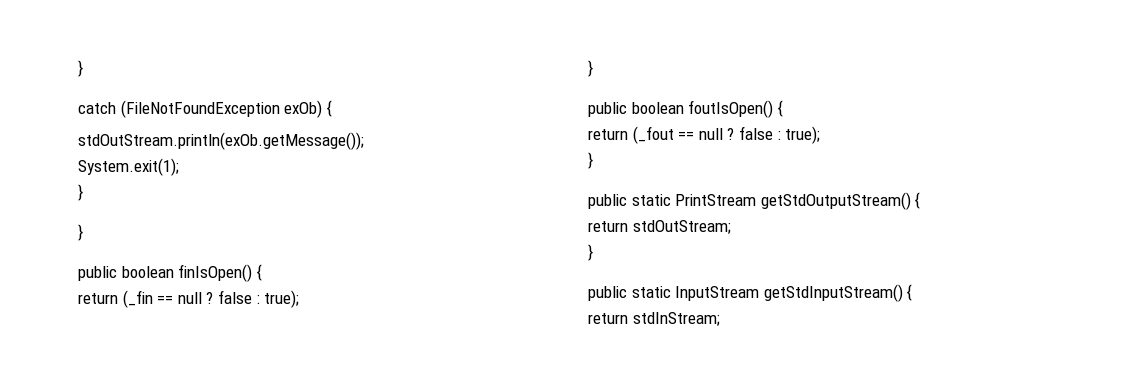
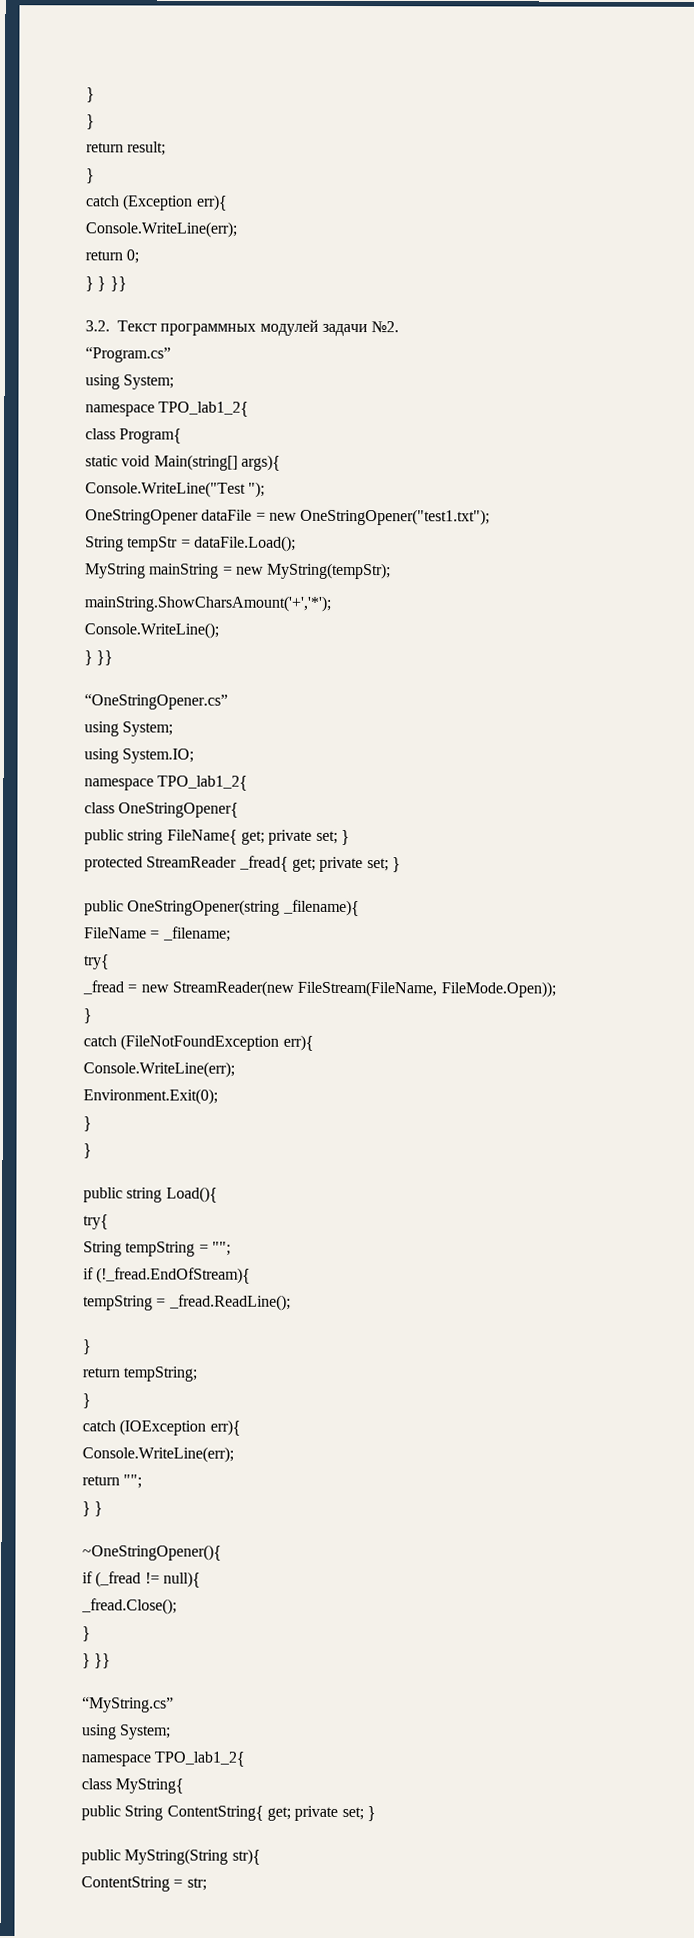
[78,60,83,77] [78,100,332,118] [78,132,364,150] [78,158,179,176] [78,184,83,201] [78,224,83,241] [78,264,262,282] [78,290,300,308] [588,60,593,77] [588,100,783,118] [588,126,821,144] [588,152,593,169] [588,192,921,210] [588,220,731,234] [588,244,593,261] [588,284,913,302] [588,312,720,326] } // catch (FileNotFoundException exOb) { // stdOutStream.println(exOb.getMessage()); // System.exit(1); // } // } // public boolean finIsOpen() { // return (_fin == null ? false : true); // } // public boolean foutIsOpen() { // return (_fout == null ? false : true); // } // public static PrintStream getStdOutputStream() { // return stdOutStream; // } // public static InputStream getStdInputStream() { // return stdInStream; -> [86,87,95,103] [86,114,95,130] [86,141,167,156] [86,168,95,184] [85,194,228,211] [85,221,237,238] [85,249,140,264] [85,276,127,292] [85,319,400,337] [85,346,171,363] [85,374,175,390] [85,401,250,417] [85,428,183,444] [85,454,281,471] [85,481,266,498] [85,508,491,526] [85,535,296,552] [85,562,392,580] [84,595,331,612] [84,622,219,639] [84,650,114,666] [84,693,228,710] [84,721,174,737] [84,748,195,764] [84,775,249,791] [84,802,240,818] [84,829,350,846] [84,855,401,873] [84,899,360,917] [84,926,231,942] [83,954,110,970] [82,980,556,998] [83,1008,92,1024] [83,1034,314,1051] [83,1061,235,1078] [83,1088,218,1105] [83,1116,92,1132] [83,1143,92,1159] [83,1186,218,1203] [83,1214,109,1230] [83,1241,231,1257] [83,1267,252,1284] [83,1294,291,1311] [82,1339,92,1355] [82,1366,198,1382] [82,1393,91,1409] [82,1419,241,1436] [82,1446,234,1463] [82,1474,143,1489] [82,1501,104,1517] [82,1544,222,1561] [82,1571,201,1588] [81,1598,177,1615] [82,1626,91,1642] [82,1653,112,1669] [82,1696,174,1713] [81,1724,172,1740] [81,1751,246,1767] [81,1778,185,1794] [81,1805,376,1822] [81,1848,261,1865] [81,1876,207,1892] } // } // return result; // } // catch (Exception err){ // Console.WriteLine(err); // return 0; // } } }} // 3.2. Текст программных модулей задачи №2. // “Program.cs” // using System; // namespace TPO_lab1_2{ // class Program{ // static void Main(string[] args){ // Console.WriteLine("Test "); // OneStringOpener dataFile = new OneStringOpener("test1.txt"); // String tempStr = dataFile.Load(); // MyString mainString = new MyString(tempStr); // mainString.ShowCharsAmount('+','*'); // Console.WriteLine(); // } }} // “OneStringOpener.cs” // using System; // using System.IO; // namespace TPO_lab1_2{ // class OneStringOpener{ // public string FileName{ get; private set; } // protected StreamReader _fread{ get; private set; } // public OneStringOpener(string _filename){ // FileName = _filename; // try{ // _fread = new StreamReader(new FileStream(FileName, FileMode.Open)); // } // catch (FileNotFoundException err){ // Console.WriteLine(err); // Environment.Exit(0); // } // } // public string Load(){ // try{ // String tempString = ""; // if (!_fread.EndOfStream){ // tempString = _fread.ReadLine(); // } // return tempString; // } // catch (IOException err){ // Console.WriteLine(err); // return ""; // } } // ~OneStringOpener(){ // if (_fread != null){ // _fread.Close(); // } // } }} // “MyString.cs” // using System; // namespace TPO_lab1_2{ // class MyString{ // public String ContentString{ get; private set; } // public MyString(String str){ // ContentString = str;

